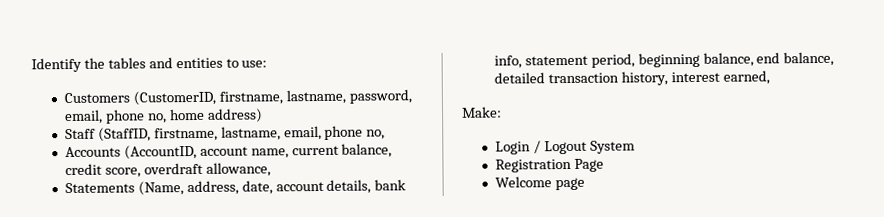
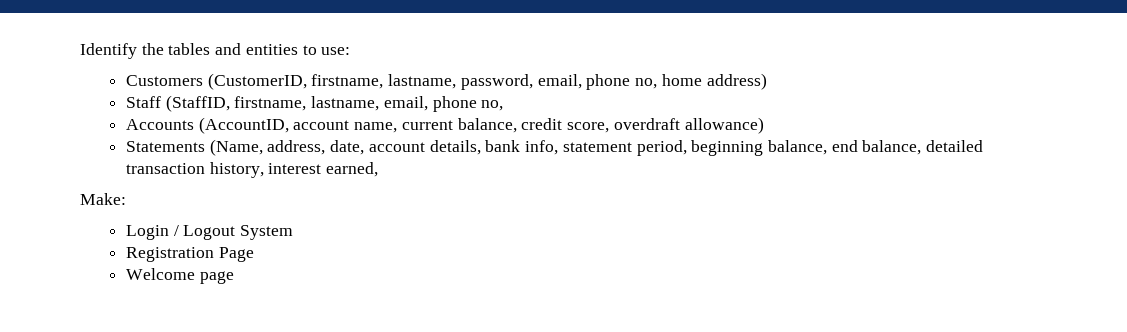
[205,162,271,177] allowance, -> [684,117,764,134] allowance)

